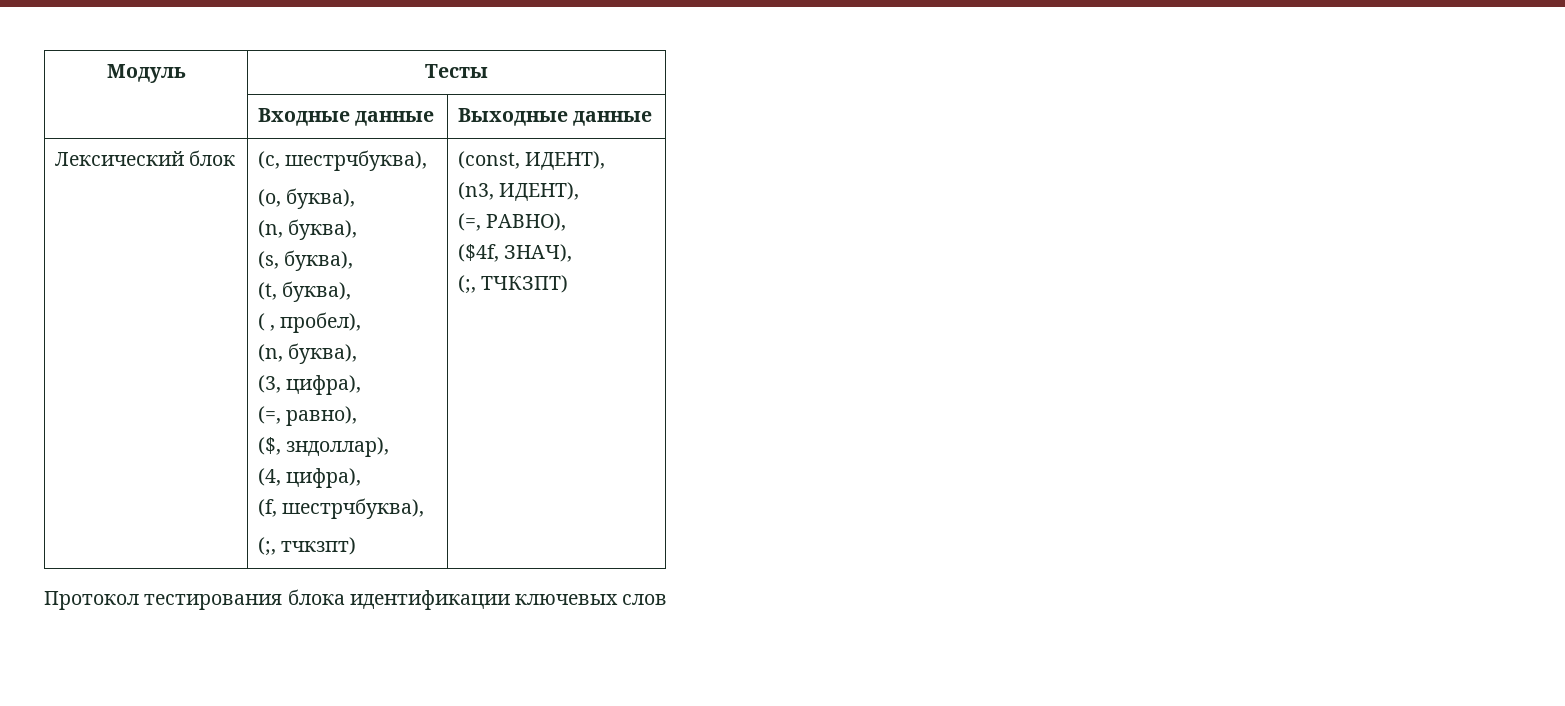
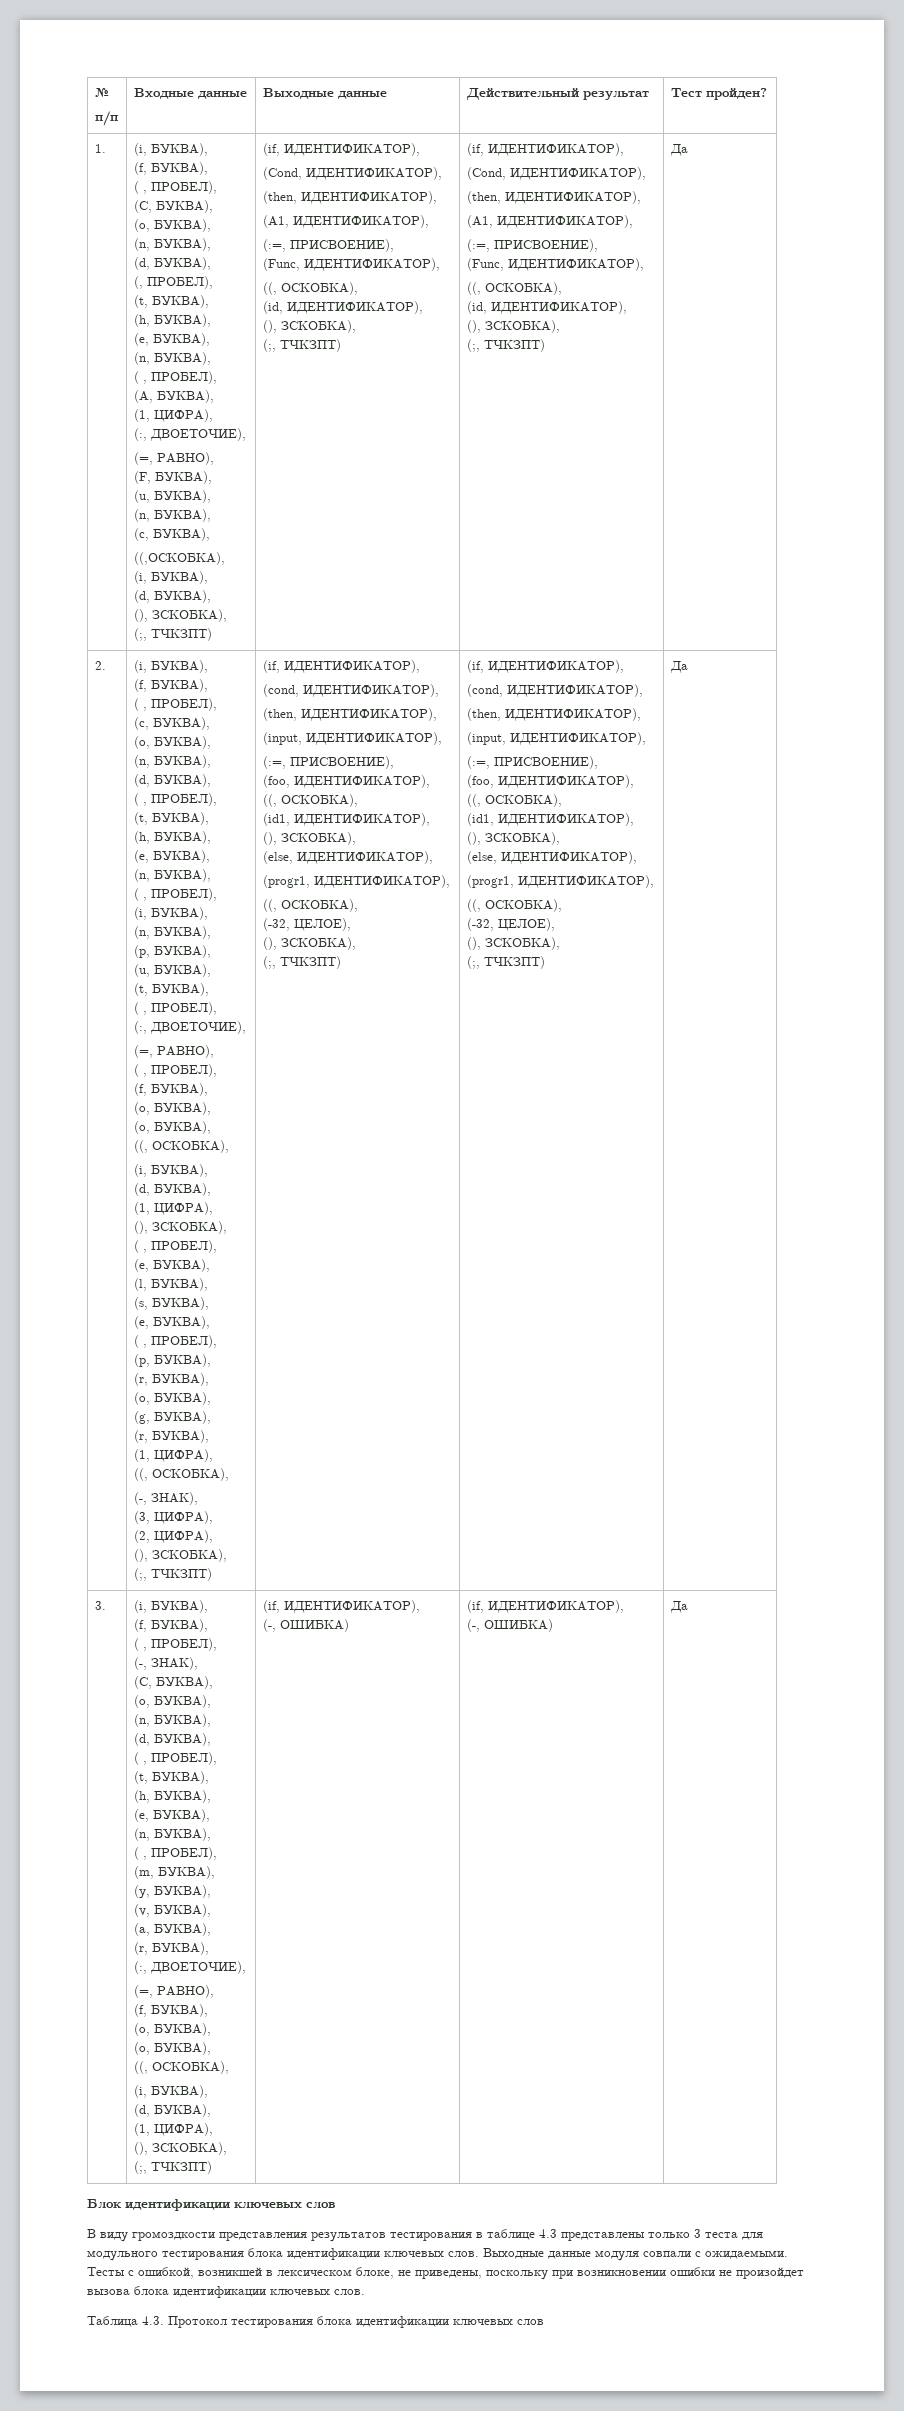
[106,64,186,83] [425,64,489,78] Модуль | Тесты // -> [94,88,109,97] [94,111,118,126] № // п/п
[54,150,235,166] [257,150,427,171] [257,188,355,209] [257,219,357,240] [257,250,353,271] [257,281,351,302] [257,312,362,333] [257,343,357,364] [257,375,361,395] [257,406,357,426] [257,437,389,457] [257,468,361,488] [257,498,424,519] [257,537,356,556] [457,151,605,170] [457,182,579,201] [457,213,566,231] [457,244,572,262] [457,275,568,294] // Лексический блок | (c, шестрчбуква), // (о, буква), // (n, буква), // (s, буква), // (t, буква), // ( , пробел), // (n, буква), // (3, цифра), // (=, равно), // ($, зндоллар), // (4, цифра), // (f, шестрчбуква), // (;, тчкзпт) | (const, ИДЕНТ), // (n3, ИДЕНТ), // (=, РАВНО), // ($4f, ЗНАЧ), // (;, ТЧКЗПТ) // -> [465,88,649,100] [670,88,767,100] [94,144,106,153] [133,143,208,156] [133,162,208,175] [133,181,217,194] [133,200,213,213] [133,219,211,232] [133,238,211,251] [133,257,211,270] [133,276,213,289] [133,295,209,308] [133,314,211,327] [133,333,210,346] [133,352,211,365] [133,371,217,384] [133,390,214,403] [133,409,213,422] [133,428,246,441] [133,452,214,465] [133,471,212,484] [133,490,211,503] [133,509,211,522] [133,528,210,541] [133,552,225,565] [133,571,208,584] [133,590,211,603] [133,609,227,622] [133,628,212,641] [262,143,420,156] [262,167,442,180] [262,191,437,204] [262,215,429,228] [262,239,394,252] [262,258,440,271] [262,282,358,295] [262,301,423,314] [262,320,356,333] [262,339,341,352] [466,143,624,156] [466,167,646,180] [466,191,641,204] [466,215,633,228] [466,239,598,252] [466,258,644,271] [466,282,562,295] [466,301,627,314] [466,320,560,333] [466,339,545,352] [669,144,688,156] [94,661,106,670] [133,660,208,673] [133,679,208,692] [133,698,217,711] [133,717,210,730] [133,736,211,749] [133,755,211,768] [133,774,211,787] [133,793,217,806] [133,812,209,825] [133,831,211,844] [133,850,210,863] [133,869,211,882] [133,888,217,901] [133,907,208,920] [133,926,211,939] [133,945,211,958] [133,964,211,977] [133,983,209,996] [133,1002,217,1015] [133,1021,246,1034] [133,1045,214,1058] [133,1064,217,1077] [133,1083,208,1096] [133,1102,211,1115] [133,1121,211,1134] [133,1140,229,1153] [133,1164,208,1177] [133,1183,211,1196] [133,1202,213,1215] [133,1221,227,1234] [133,1240,217,1253] [133,1259,210,1272] [133,1278,208,1291] [133,1297,209,1310] [133,1316,210,1329] [133,1335,217,1348] [133,1354,211,1367] [133,1373,209,1386] [133,1392,211,1405] [133,1411,211,1424] [133,1430,209,1443] [133,1449,213,1462] [133,1468,229,1481] [133,1492,198,1505] [133,1511,213,1524] [133,1530,213,1543] [133,1549,227,1562] [133,1568,212,1581] [262,660,420,673] [262,684,439,697] [262,708,437,721] [262,732,442,745] [262,756,394,769] [262,775,430,788] [262,794,358,807] [262,813,430,826] [262,832,356,845] [262,851,433,864] [262,875,450,888] [262,899,358,912] [262,918,351,931] [262,937,356,950] [262,956,341,969] [466,660,624,673] [466,684,643,697] [466,708,641,721] [466,732,646,745] [466,756,598,769] [466,775,634,788] [466,794,562,807] [466,813,634,826] [466,832,560,845] [466,851,637,864] [466,875,654,888] [466,899,562,912] [466,918,555,931] [466,937,560,950] [466,956,545,969] [669,661,688,673] [94,1601,106,1610] [133,1600,208,1613] [133,1619,208,1632] [133,1638,217,1651] [133,1657,198,1670] [133,1676,213,1689] [133,1695,211,1708] [133,1714,211,1727] [133,1733,211,1746] [133,1752,217,1765] [133,1771,209,1784] [133,1790,211,1803] [133,1809,210,1822] [133,1828,211,1841] [133,1847,217,1860] [133,1866,215,1879] [133,1885,211,1898] [133,1904,211,1917] [133,1923,211,1936] [133,1942,209,1955] [133,1961,246,1974] [133,1985,214,1998] [133,2004,208,2017] [133,2023,211,2036] [133,2042,211,2055] [133,2061,229,2074] [133,2085,208,2098] [133,2104,211,2117] [133,2123,213,2136] [133,2142,227,2155] [133,2161,212,2174] [262,1600,420,1613] [262,1619,349,1632] [466,1600,624,1613] [466,1619,553,1632] [669,1601,688,1613] [87,2199,335,2211] [87,2229,763,2242] [87,2248,788,2261] [87,2267,804,2280] [87,2286,365,2298] [87,2316,164,2327] | Действительный результат | Тест пройден? // 1. | (i, БУКВА), // (f, БУКВА), // ( , ПРОБЕЛ), // (C, БУКВА), // (o, БУКВА), // (n, БУКВА), // (d, БУКВА), // (, ПРОБЕЛ), // (t, БУКВА), // (h, БУКВА), // (e, БУКВА), // (n, БУКВА), // ( , ПРОБЕЛ), // (A, БУКВА), // (1, ЦИФРА), // (:, ДВОЕТОЧИЕ), // (=, РАВНО), // (F, БУКВА), // (u, БУКВА), // (n, БУКВА), // (c, БУКВА), // ((,ОСКОБКА), // (i, БУКВА), // (d, БУКВА), // (), ЗСКОБКА), // (;, ТЧКЗПТ) | (if, ИДЕНТИФИКАТОР), // (Cond, ИДЕНТИФИКАТОР), // (then, ИДЕНТИФИКАТОР), // (A1, ИДЕНТИФИКАТОР), // (:=, ПРИСВОЕНИЕ), // (Func, ИДЕНТИФИКАТОР), // ((, ОСКОБКА), // (id, ИДЕНТИФИКАТОР), // (), ЗСКОБКА), // (;, ТЧКЗПТ) | (if, ИДЕНТИФИКАТОР), // (Cond, ИДЕНТИФИКАТОР), // (then, ИДЕНТИФИКАТОР), // (A1, ИДЕНТИФИКАТОР), // (:=, ПРИСВОЕНИЕ), // (Func, ИДЕНТИФИКАТОР), // ((, ОСКОБКА), // (id, ИДЕНТИФИКАТОР), // (), ЗСКОБКА), // (;, ТЧКЗПТ) | Да // 2. | (i, БУКВА), // (f, БУКВА), // ( , ПРОБЕЛ), // (c, БУКВА), // (o, БУКВА), // (n, БУКВА), // (d, БУКВА), // ( , ПРОБЕЛ), // (t, БУКВА), // (h, БУКВА), // (e, БУКВА), // (n, БУКВА), // ( , ПРОБЕЛ), // (i, БУКВА), // (n, БУКВА), // (p, БУКВА), // (u, БУКВА), // (t, БУКВА), // ( , ПРОБЕЛ), // (:, ДВОЕТОЧИЕ), // (=, РАВНО), // ( , ПРОБЕЛ), // (f, БУКВА), // (o, БУКВА), // (o, БУКВА), // ((, ОСКОБКА), // (i, БУКВА), // (d, БУКВА), // (1, ЦИФРА), // (), ЗСКОБКА), // ( , ПРОБЕЛ), // (e, БУКВА), // (l, БУКВА), // (s, БУКВА), // (e, БУКВА), // ( , ПРОБЕЛ), // (p, БУКВА), // (r, БУКВА), // (o, БУКВА), // (g, БУКВА), // (r, БУКВА), // (1, ЦИФРА), // ((, ОСКОБКА), // (-, ЗНАК), // (3, ЦИФРА), // (2, ЦИФРА), // (), ЗСКОБКА), // (;, ТЧКЗПТ) | (if, ИДЕНТИФИКАТОР), // (cond, ИДЕНТИФИКАТОР), // (then, ИДЕНТИФИКАТОР), // (input, ИДЕНТИФИКАТОР), // (:=, ПРИСВОЕНИЕ), // (foo, ИДЕНТИФИКАТОР), // ((, ОСКОБКА), // (id1, ИДЕНТИФИКАТОР), // (), ЗСКОБКА), // (else, ИДЕНТИФИКАТОР), // (progr1, ИДЕНТИФИКАТОР), // ((, ОСКОБКА), // (-32, ЦЕЛОЕ), // (), ЗСКОБКА), // (;, ТЧКЗПТ) | (if, ИДЕНТИФИКАТОР), // (cond, ИДЕНТИФИКАТОР), // (then, ИДЕНТИФИКАТОР), // (input, ИДЕНТИФИКАТОР), // (:=, ПРИСВОЕНИЕ), // (foo, ИДЕНТИФИКАТОР), // ((, ОСКОБКА), // (id1, ИДЕНТИФИКАТОР), // (), ЗСКОБКА), // (else, ИДЕНТИФИКАТОР), // (progr1, ИДЕНТИФИКАТОР), // ((, ОСКОБКА), // (-32, ЦЕЛОЕ), // (), ЗСКОБКА), // (;, ТЧКЗПТ) | Да // 3. | (i, БУКВА), // (f, БУКВА), // ( , ПРОБЕЛ), // (-, ЗНАК), // (C, БУКВА), // (o, БУКВА), // (n, БУКВА), // (d, БУКВА), // ( , ПРОБЕЛ), // (t, БУКВА), // (h, БУКВА), // (e, БУКВА), // (n, БУКВА), // ( , ПРОБЕЛ), // (m, БУКВА), // (y, БУКВА), // (v, БУКВА), // (a, БУКВА), // (r, БУКВА), // (:, ДВОЕТОЧИЕ), // (=, РАВНО), // (f, БУКВА), // (o, БУКВА), // (o, БУКВА), // ((, ОСКОБКА), // (i, БУКВА), // (d, БУКВА), // (1, ЦИФРА), // (), ЗСКОБКА), // (;, ТЧКЗПТ) | (if, ИДЕНТИФИКАТОР), // (-, ОШИБКА) | (if, ИДЕНТИФИКАТОР), // (-, ОШИБКА) | Да // Блок идентификации ключевых слов // В виду громоздкости представления результатов тестирования в таблице 4.3 представлены только 3 теста для модульного тестирования блока идентификации ключевых слов. Выходные данные модуля совпали с ожидаемыми. Тесты с ошибкой, возникшей в лексическом блоке, не приведены, поскольку при возникновении ошибки не произойдет вызова блока идентификации ключевых слов. // Таблица 4.3.

